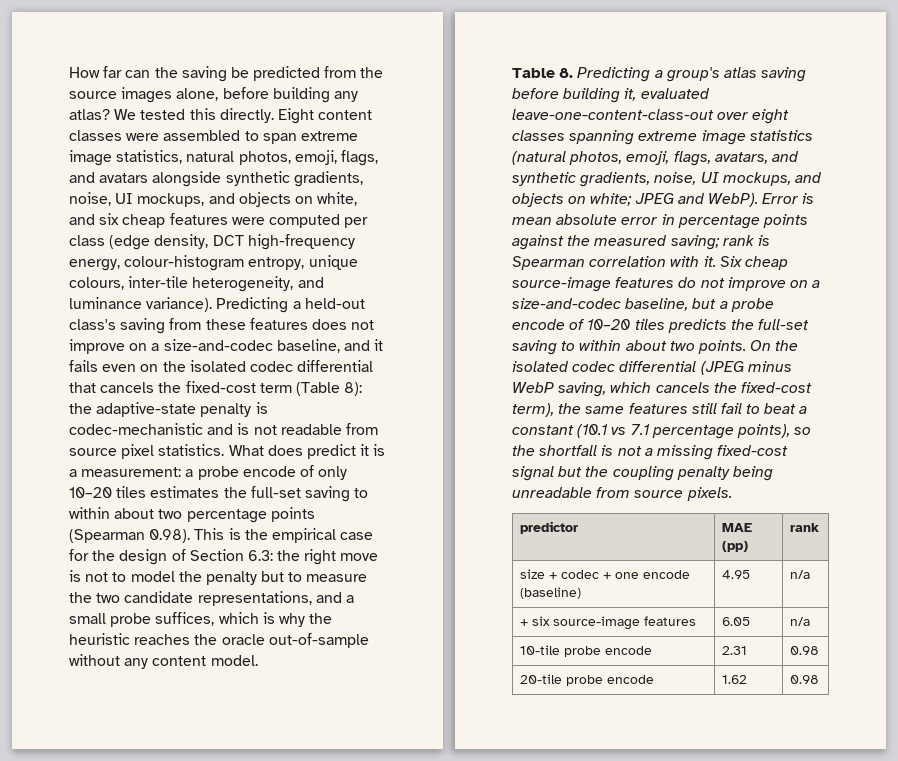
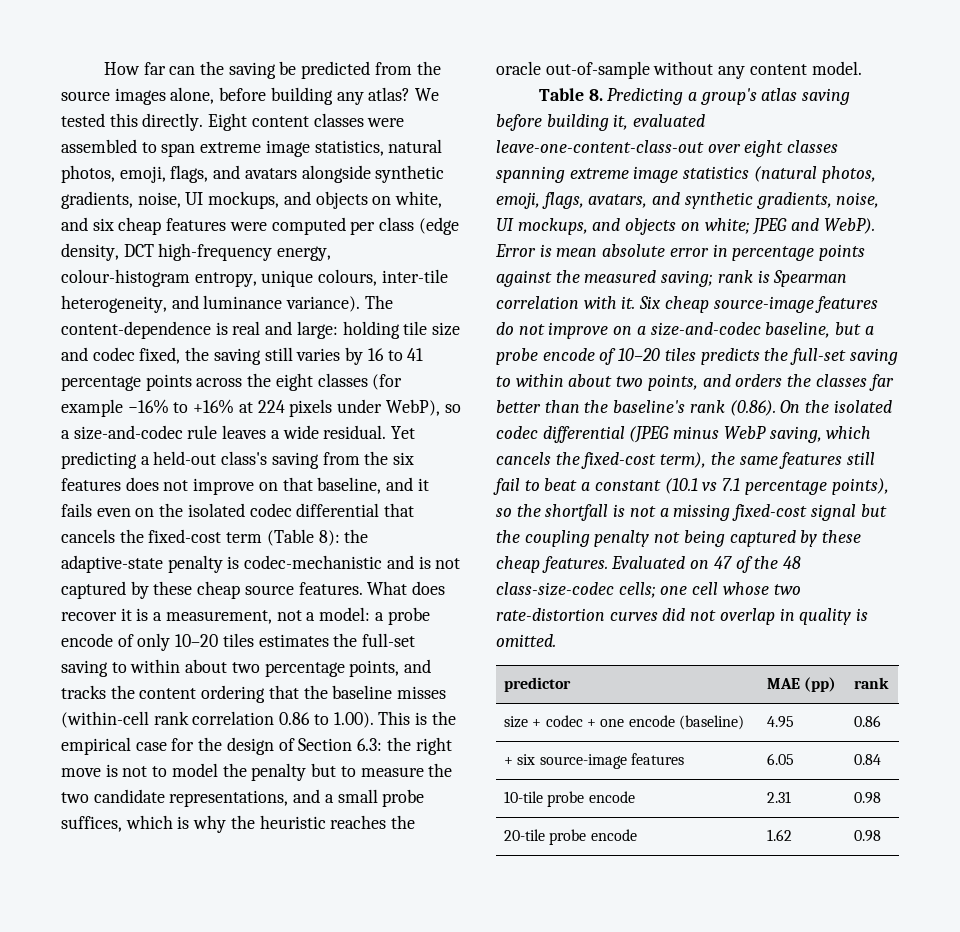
[216,297,289,313] Predicting -> [364,295,393,309] [61,321,461,339] [61,347,424,365] [61,373,403,391] [61,399,461,417] [61,425,416,440] [61,451,137,469] The content-dependence is real and large: holding tile size and codec fixed, the saving still varies by 16 to 41 percentage points across the eight classes (for example −16% to +16% at 224 pixels under WebP), so a size-and-codec rule leaves a wide residual. Yet predicting
[205,319,246,330] these -> [364,451,415,465] the six
[151,339,273,351] a size-and-codec -> [282,477,313,491] that
[280,423,378,435] [69,444,225,459] readable from source pixel statistics. -> [61,581,363,599] captured by these cheap source features.
[306,444,356,459] predict -> [61,612,117,621] recover
[81,467,182,477] measurement: -> [165,607,371,624] measurement, not a model:
[270,507,315,522] [69,529,191,543] points (Spearman 0.98). -> [349,659,432,677] [61,685,447,703] [61,711,374,728] points, and tracks the content ordering that the baseline misses (within-cell rank correlation 0.86 to 1.00).
[697,340,746,354] points. -> [647,374,894,391] [496,400,776,416] points, and orders the classes far better than the baseline's rank (0.86).
[732,466,773,481] [512,487,732,501] being unreadable from source pixels. -> [654,530,862,547] [496,556,802,573] [496,582,801,598] [496,608,869,625] [496,634,556,647] not being captured by these cheap features. Evaluated on 47 of the 48 class-size-codec cells; one cell whose two rate-distortion curves did not overlap in quality is omitted.
[789,570,810,579] n/a -> [854,715,882,727] 0.86
[789,617,810,626] n/a -> [854,754,882,765] 0.84

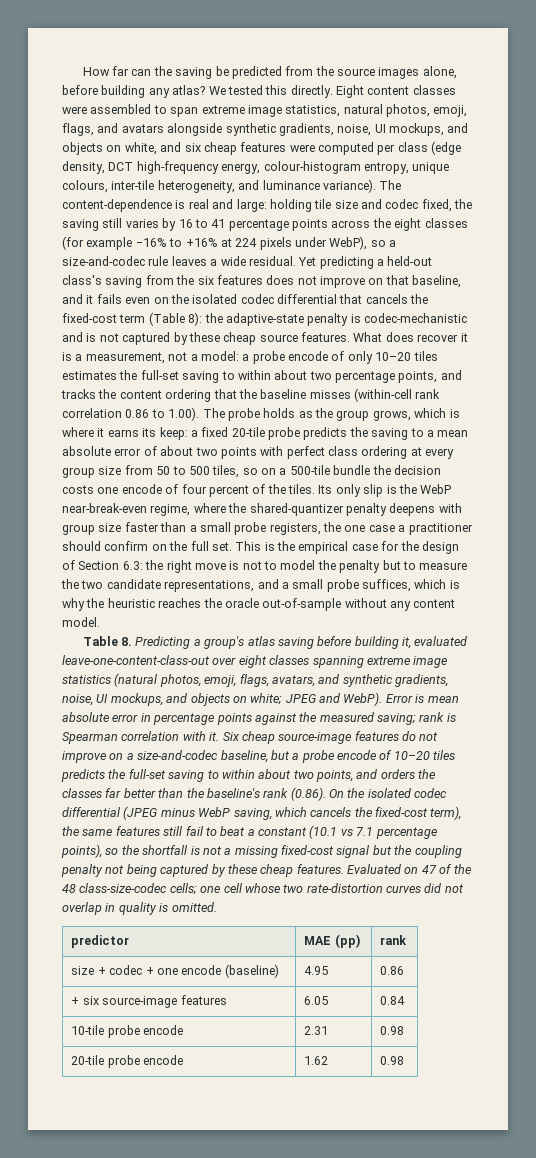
(374, 720) none -> [202,408,460,421] [62,427,469,440] [62,446,455,459] [62,465,441,478] [62,484,452,497] [62,503,462,516] [62,522,473,535] [62,541,232,551] The probe holds as the group grows, which is where it earns its keep: a fixed 20-tile probe predicts the saving to a mean absolute error of about two points with perfect class ordering at every group size from 50 to 500 tiles, so on a 500-tile bundle the decision costs one encode of four percent of the tiles. Its only slip is the WebP near-break-even regime, where the shared-quantizer penalty deepens with group size faster than a small probe registers, the one case a practitioner should confirm on the full set.

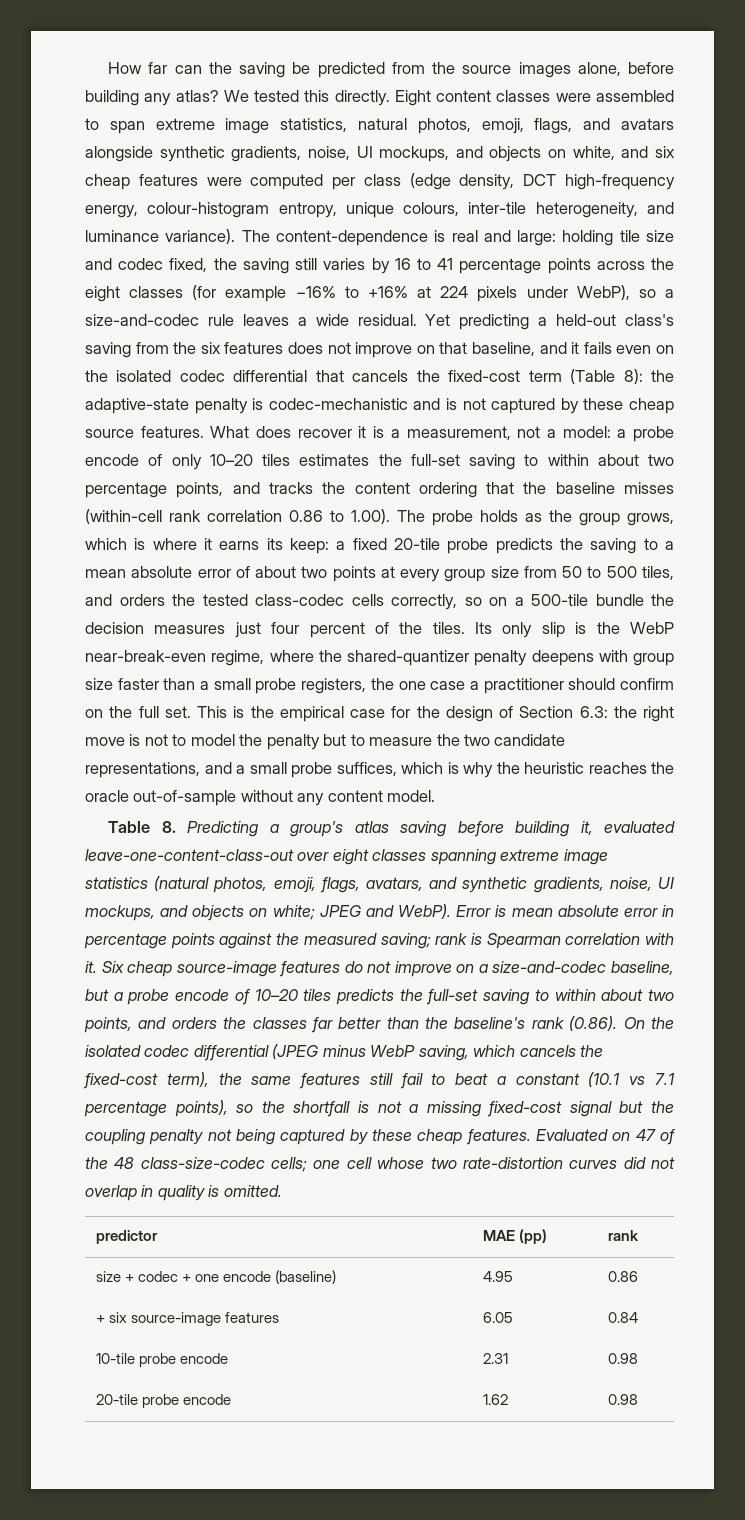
[260,446,408,459] with perfect class ordering -> (376, 574) none
(240, 471) none -> [85,594,457,610] and orders the tested class-codec cells correctly,
[62,484,179,494] costs one encode of -> [154,622,261,638] measures just

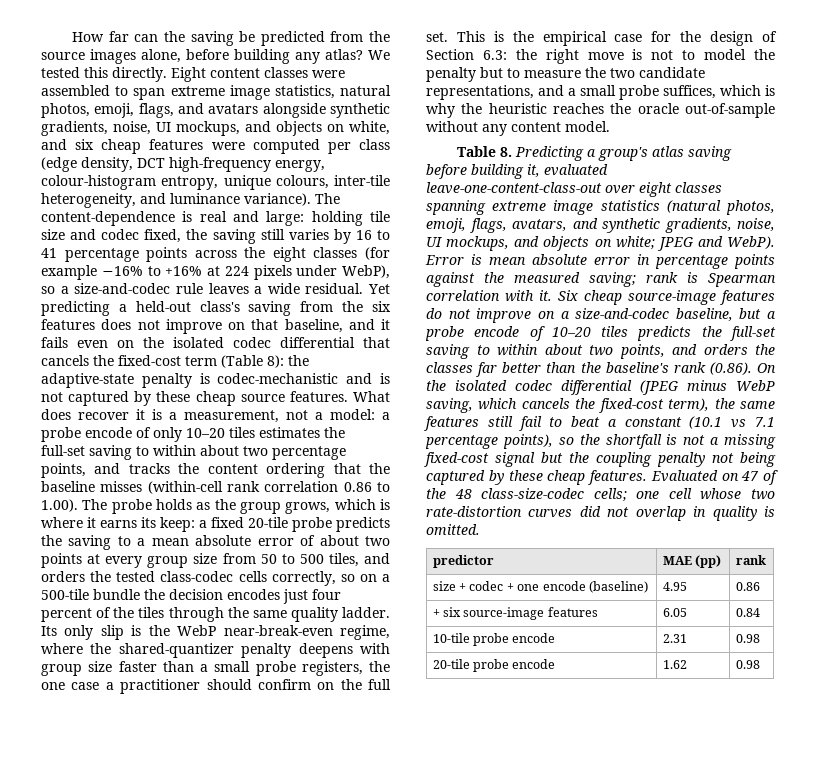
[154,625,226,634] measures -> [227,589,280,600] encodes
[432,622,465,634] tiles. -> [138,607,390,622] tiles through the same quality ladder.

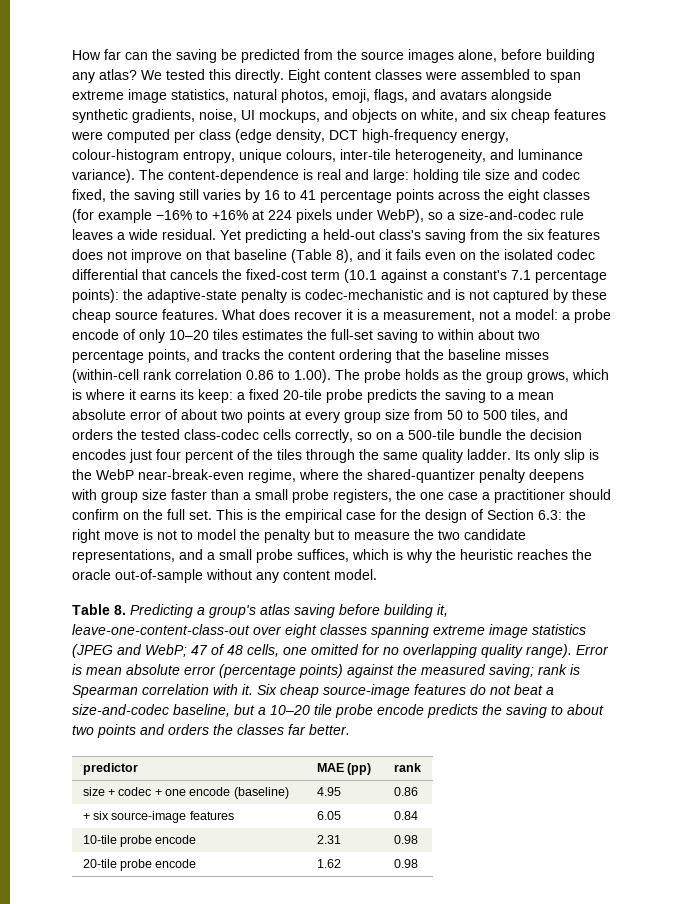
[284,319,343,333] baseline, -> [234,249,353,263] baseline (Table 8),
[221,355,284,368] (Table 8): -> [344,269,607,283] [72,289,119,303] (10.1 against a constant's 7.1 percentage points):
[544,164,608,176] evaluated -> (448, 610) none
[666,200,775,215] [426,218,775,233] [426,236,775,251] (natural photos, emoji, flags, avatars, and synthetic gradients, noise, UI mockups, and objects on white; JPEG and WebP). -> [72,644,572,658] (JPEG and WebP; 47 of 48 cells, one omitted for no overlapping quality range).
[637,254,775,269] in percentage points -> [219,664,343,678] (percentage points)
[476,308,555,323] improve on -> [514,684,543,695] beat
[425,326,776,341] [426,344,665,359] probe encode of 10–20 tiles predicts the full-set saving to within about two points, -> [270,704,604,718] [72,724,136,738] 10–20 tile probe encode predicts the saving to about two points
[502,362,776,375] [426,380,775,395] [426,398,775,413] [424,416,775,431] [425,434,776,449] [424,452,776,467] [426,470,778,485] [426,488,775,502] [426,506,775,521] [426,524,480,535] better than the baseline's rank (0.86). On the isolated codec differential (JPEG minus WebP saving, which cancels the fixed-cost term), the same features still fail to beat a constant (10.1 vs 7.1 percentage points), so the shortfall is not a missing fixed-cost signal but the coupling penalty not being captured by these cheap features. Evaluated on 47 of the 48 class-size-codec cells; one cell whose two rate-distortion curves did not overlap in quality is omitted. -> [309,724,350,735] better.

